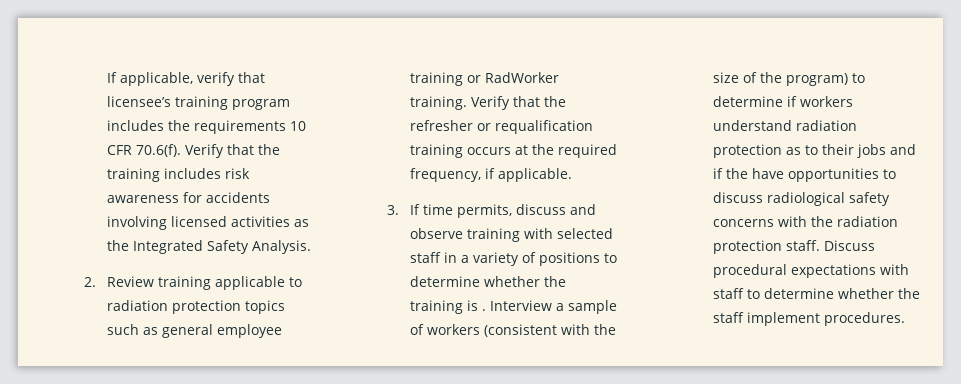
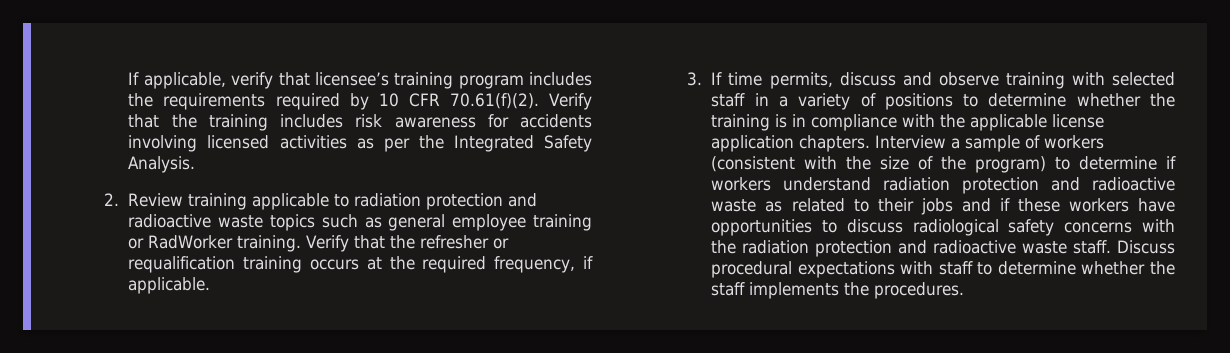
(287, 127) none -> [275,93,369,110] required by
[136,144,182,157] 70.6(f). -> [449,93,539,109] 70.61(f)(2).
(310, 223) none -> [383,138,410,152] per
(242, 307) none -> [508,193,538,207] [128,214,264,228] and radioactive waste
[482,309,487,311] . -> [792,114,1105,131] [711,135,871,152] in compliance with the applicable license application chapters.
[786,147,802,155] as -> [1051,177,1175,191] [711,198,845,212] and radioactive waste as related
[726,168,749,179] the -> [1017,198,1129,212] these workers
(783, 247) none -> [898,240,1068,254] and radioactive waste
[747,312,821,326] implement -> [749,282,870,299] implements the

